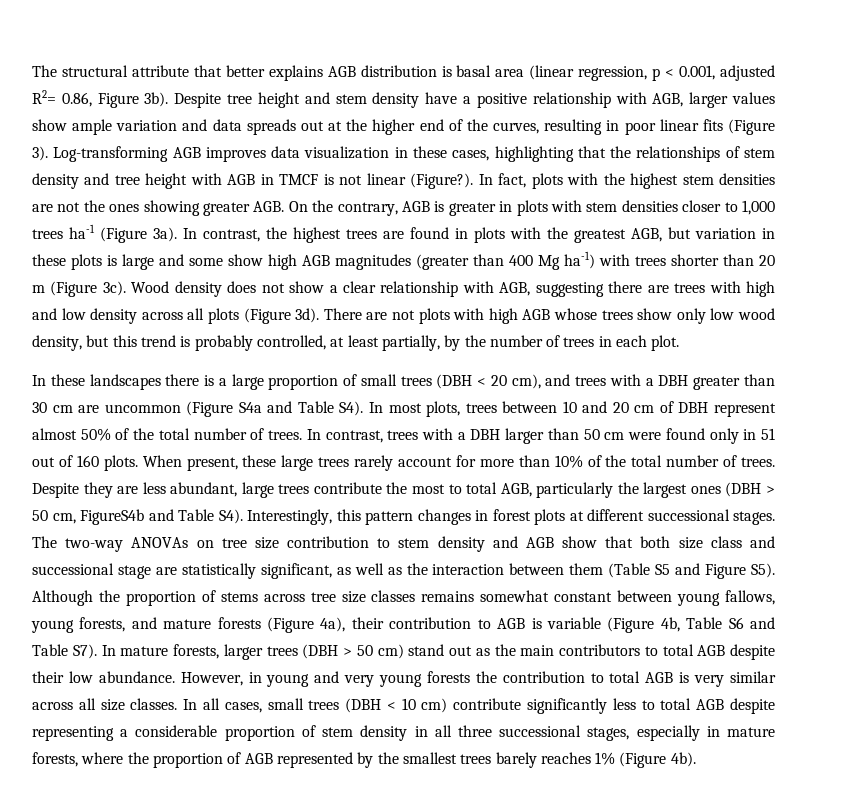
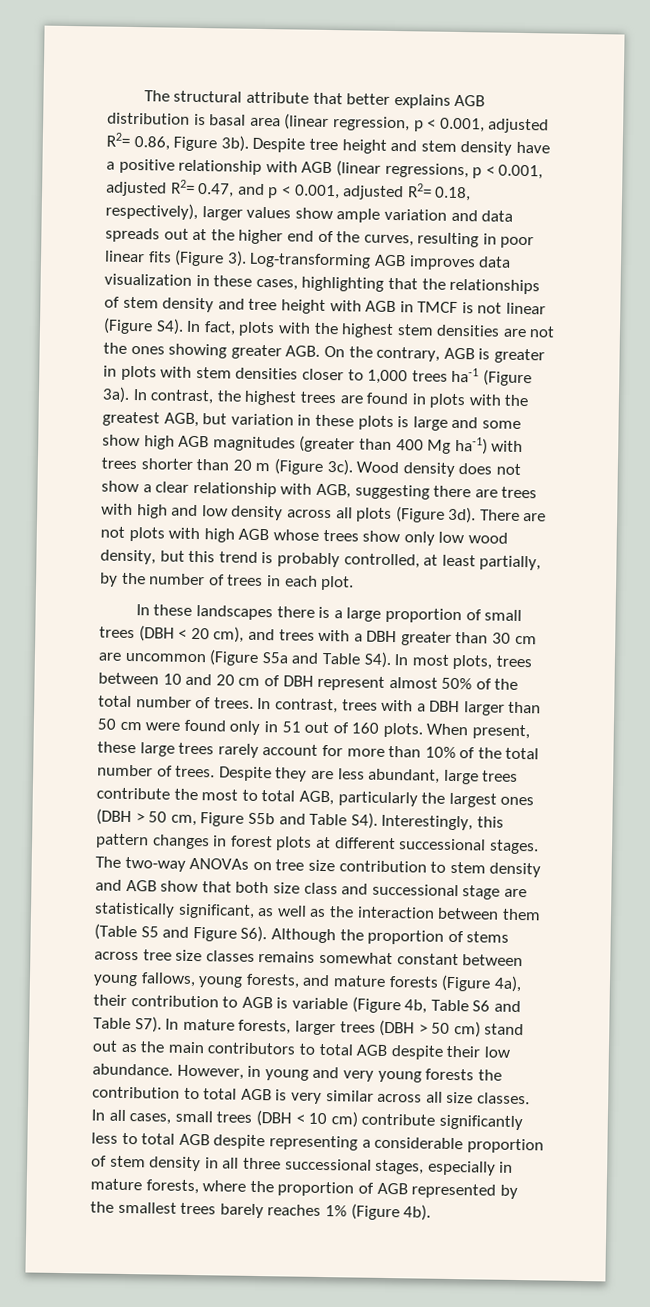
[652,93,684,107] AGB, -> [301,160,544,180] [106,179,472,202] [105,202,198,220] AGB (linear regressions, p < 0.001, adjusted R2= 0.47, and p < 0.001, adjusted R2= 0.18, respectively),
[410,173,474,189] (Figure?). -> [103,317,184,335] (Figure S4).
[238,402,262,413] S4a -> [261,652,289,664] S5a
[80,509,144,525] FigureS4b -> [200,812,275,827] Figure S5b
[751,563,775,578] S5). -> [240,925,268,943] S6).

